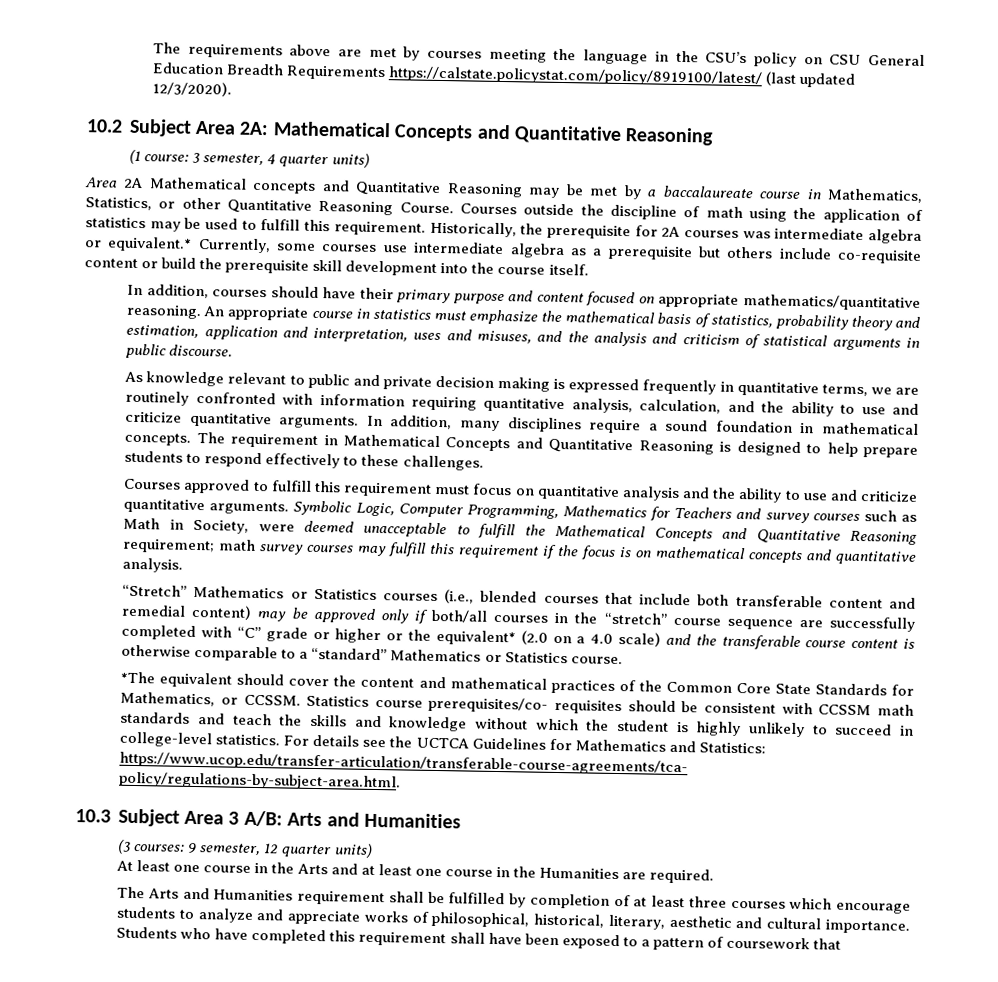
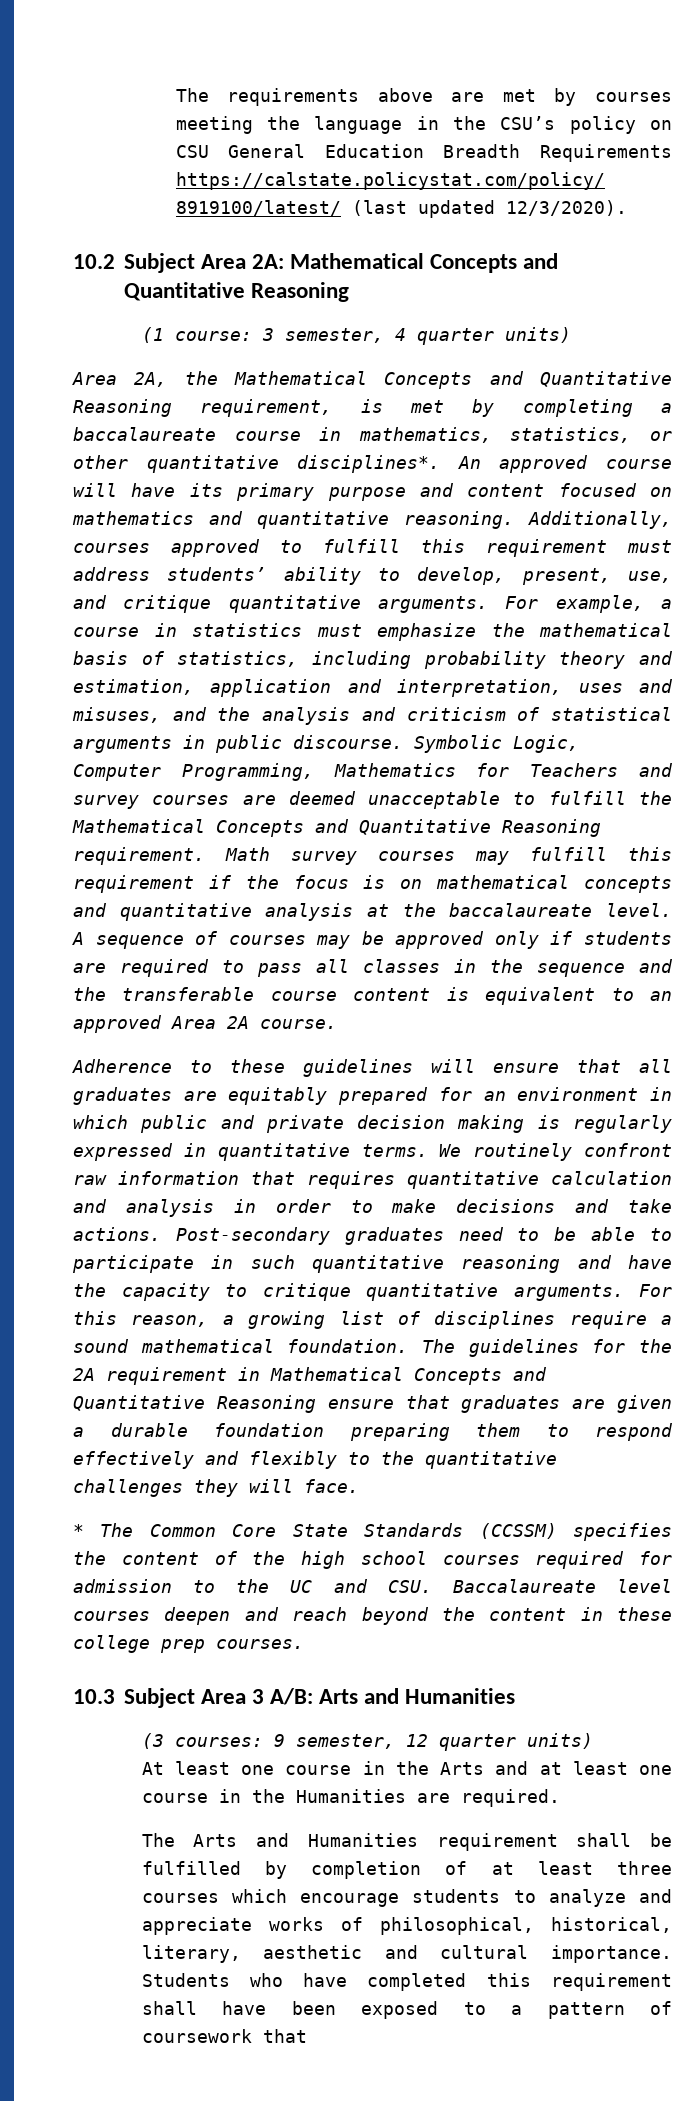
[123,177,642,200] 2A Mathematical concepts and Quantitative Reasoning may be met by -> [134,371,672,389] [73,399,633,417] 2A, the Mathematical Concepts and Quantitative Reasoning requirement, is met by completing
[827,188,923,203] [85,197,924,224] [85,217,922,244] [84,236,923,264] [84,257,589,276] [127,284,394,300] Mathematics, Statistics, or other Quantitative Reasoning Course. Courses outside the discipline of math using the application of statistics may be used to fulfill this requirement. Historically, the prerequisite for 2A courses was intermediate algebra or equivalent.* Currently, some courses use intermediate algebra as a prerequisite but others include co-requisite content or build the prerequisite skill development into the course itself. // In addition, courses should have their -> [358,427,673,443] [73,455,673,473] [73,483,223,497] mathematics, statistics, or other quantitative disciplines*. An approved course will have its
[658,293,921,311] [126,304,310,321] appropriate mathematics/quantitative reasoning. An appropriate -> [72,511,672,529] [73,539,672,557] [73,567,672,585] [73,595,672,613] mathematics and quantitative reasoning. Additionally, courses approved to fulfill this requirement must address students’ ability to develop, present, use, and critique quantitative arguments. For example, a
(773, 321) none -> [312,651,411,669] including
[124,371,920,397] [125,390,919,417] [125,411,920,435] [124,431,918,458] [124,450,484,471] [123,478,918,503] [123,498,290,515] // As knowledge relevant to public and private decision making is expressed frequently in quantitative terms, we are routinely confronted with information requiring quantitative analysis, calculation, and the ability to use and criticize quantitative arguments. In addition, many disciplines require a sound foundation in mathematical concepts. The requirement in Mathematical Concepts and Quantitative Reasoning is designed to help prepare students to respond effectively to these challenges. // Courses approved to fulfill this requirement must focus on quantitative analysis and the ability to use and criticize quantitative arguments. -> (403, 742) none
[863,510,917,522] [123,517,295,534] such as Math in Society, were -> [242,795,276,805] are
[122,538,257,554] requirement; math -> [73,847,270,865] requirement. Math
[122,557,184,573] [122,584,917,609] [121,604,253,620] analysis. // “Stretch” Mathematics or Statistics courses (i.e., blended courses that include both transferable content and remedial content) -> [265,903,672,921] [72,931,306,949] analysis at the baccalaureate level. A sequence of courses
[431,609,915,632] [121,624,662,647] both/all courses in the “stretch” course sequence are successfully completed with “C” grade or higher or the equivalent* (2.0 on a 4.0 scale) -> [583,931,672,945] [73,959,625,977] students are required to pass all classes in the sequence
[121,644,623,665] [120,671,915,696] [120,691,914,716] [120,711,915,738] [119,731,766,754] [119,751,689,776] [119,771,402,791] otherwise comparable to a “standard” Mathematics or Statistics course. // *The equivalent should cover the content and mathematical practices of the Common Core State Standards for Mathematics, or CCSSM. Statistics course prerequisites/co- requisites should be consistent with CCSSM math standards and teach the skills and knowledge without which the student is highly unlikely to succeed in college-level statistics. For details see the UCTCA Guidelines for Mathematics and Statistics: https://www.ucop.edu/transfer-articulation/transferable-course-agreements/tca- policy/regulations-by-subject-area.html. -> [485,987,673,1005] [73,1015,337,1033] [72,1059,672,1077] [73,1087,672,1105] [73,1115,672,1133] [73,1143,672,1161] [73,1171,672,1189] [73,1199,672,1217] [73,1227,672,1245] [72,1255,672,1273] [73,1283,672,1301] [73,1311,672,1329] [73,1339,672,1357] [73,1367,547,1385] [73,1395,672,1413] [73,1423,673,1441] [73,1451,557,1469] [73,1479,359,1497] [73,1523,672,1541] [73,1551,672,1569] [73,1579,672,1593] [73,1607,672,1625] [73,1635,304,1653] equivalent to an approved Area 2A course. // Adherence to these guidelines will ensure that all graduates are equitably prepared for an environment in which public and private decision making is regularly expressed in quantitative terms. We routinely confront raw information that requires quantitative calculation and analysis in order to make decisions and take actions. Post-secondary graduates need to be able to participate in such quantitative reasoning and have the capacity to critique quantitative arguments. For this reason, a growing list of disciplines require a sound mathematical foundation. The guidelines for the 2A requirement in Mathematical Concepts and Quantitative Reasoning ensure that graduates are given a durable foundation preparing them to respond effectively and flexibly to the quantitative challenges they will face. // * The Common Core State Standards (CCSSM) specifies the content of the high school courses required for admission to the UC and CSU. Baccalaureate level courses deepen and reach beyond the content in these college prep courses.

